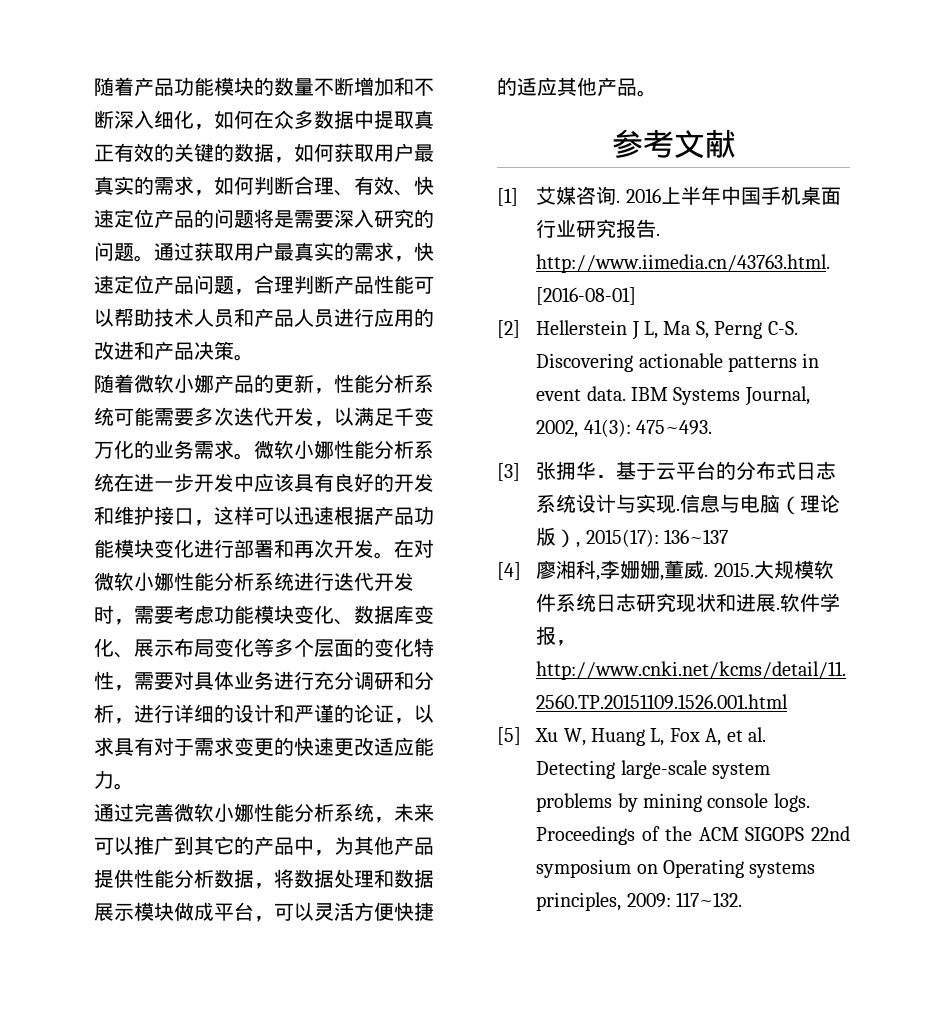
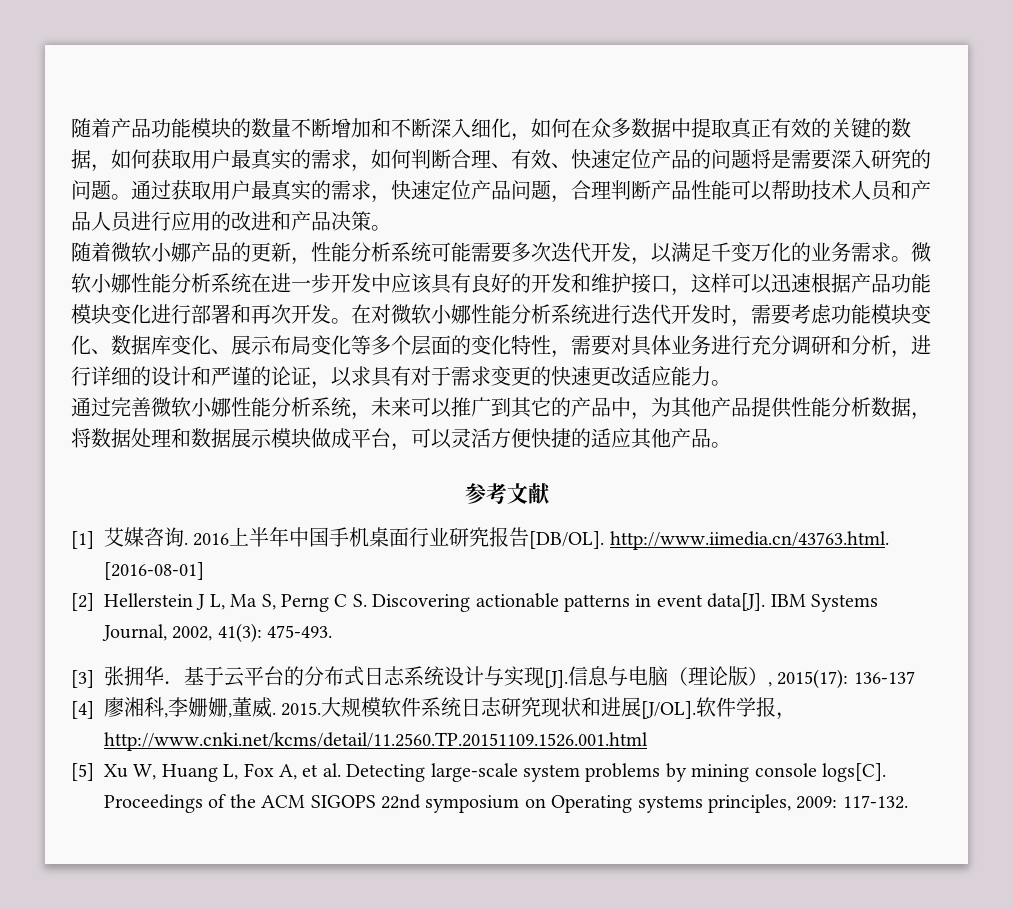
[656,233,661,236] . -> [529,531,605,549] [DB/OL].
[767,321,798,335] C-S. -> [334,594,367,607] C S.
[586,386,626,401] data. -> [707,593,766,611] data[J].
[636,420,713,435] 475~493. -> [267,625,333,638] 475-493.
[676,508,681,511] . -> [544,670,568,688] [J].
[664,529,729,544] 136~137 -> [853,671,915,684] 136-137
[776,607,781,610] . -> [641,701,697,719] [J/OL].
[773,793,810,812] logs. -> [821,763,886,782] logs[C].
[676,892,743,907] 117~132. -> [842,795,908,809] 117-132.

